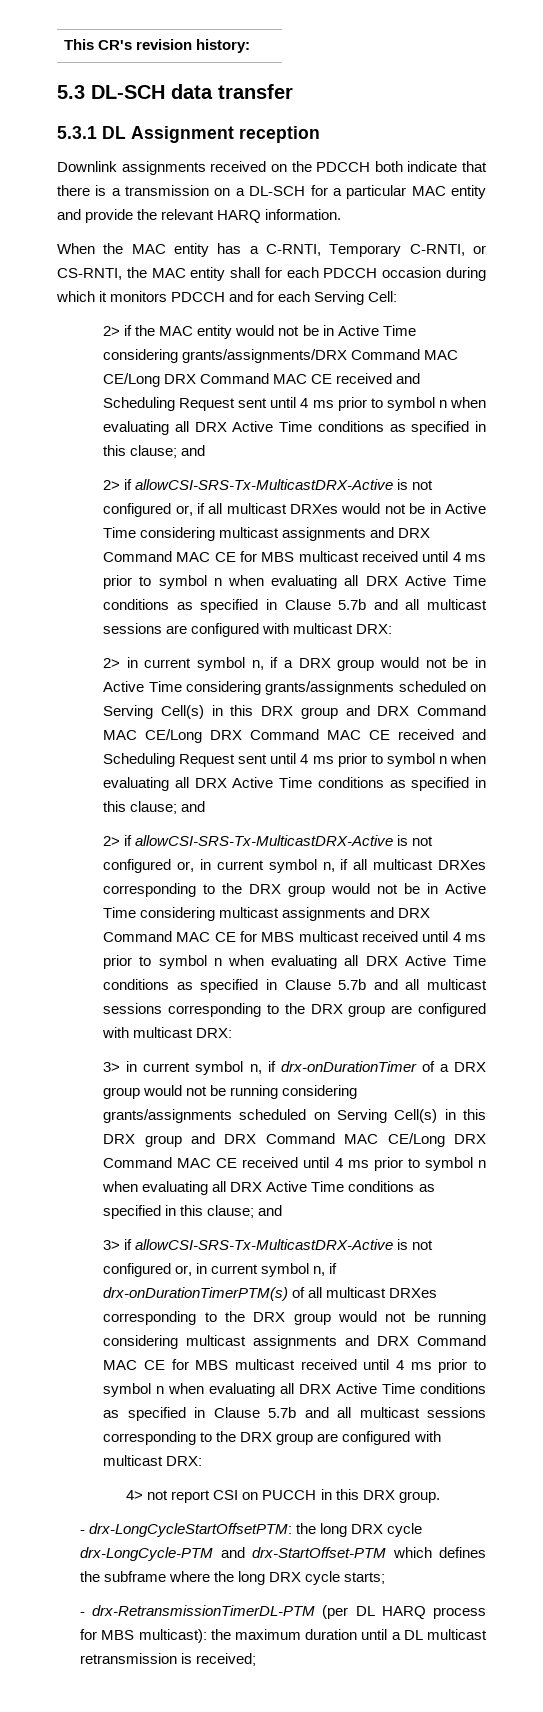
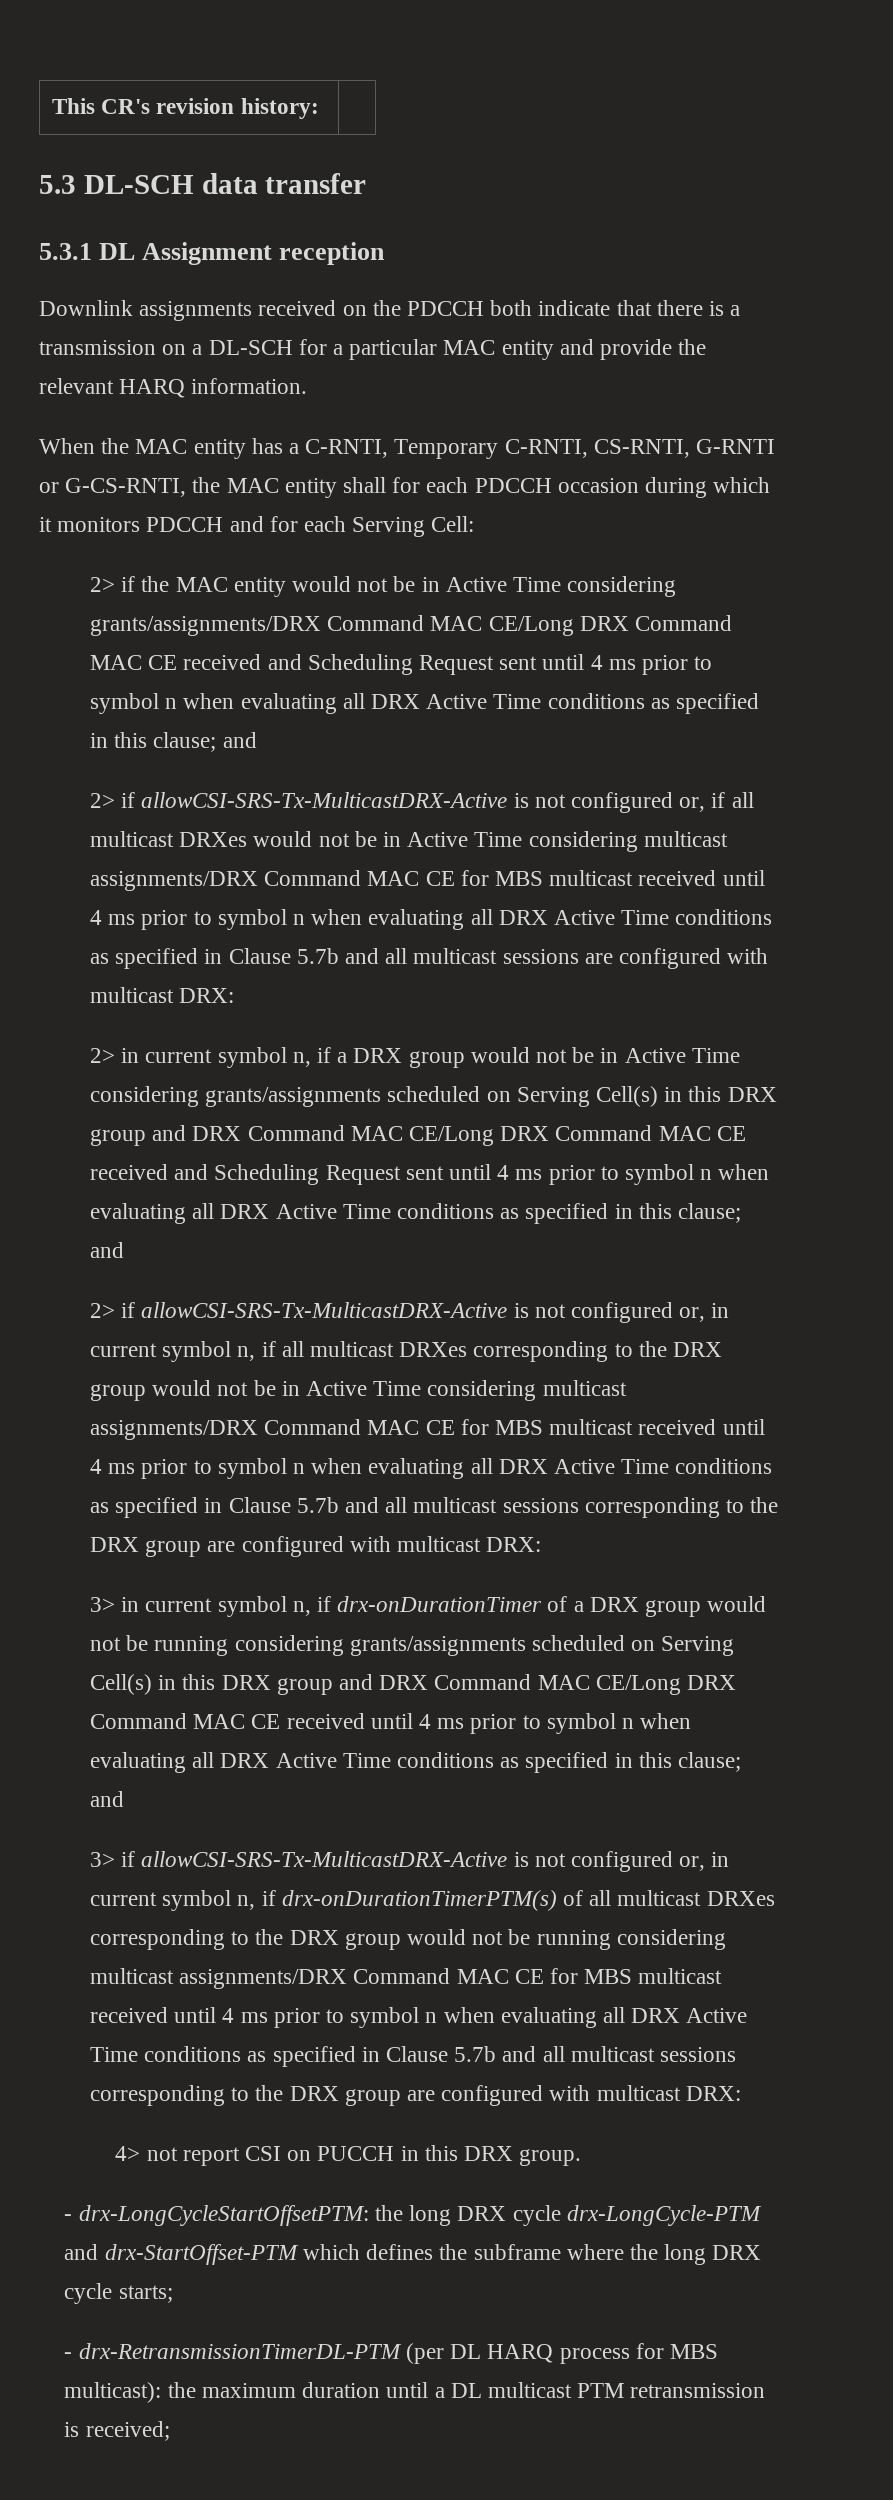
[473,245,486,254] [57,268,122,280] or CS-RNTI, -> [593,439,776,458] [39,478,187,497] CS-RNTI, G-RNTI or G-CS-RNTI,
[282,527,431,541] assignments and DRX -> [89,871,258,891] assignments/DRX
[282,907,431,921] assignments and DRX -> [89,1420,258,1440] assignments/DRX
[253,1335,410,1349] assignments and DRX -> [179,1969,348,1989] assignments/DRX
(488, 1634) none -> [577,2383,625,2398] PTM

